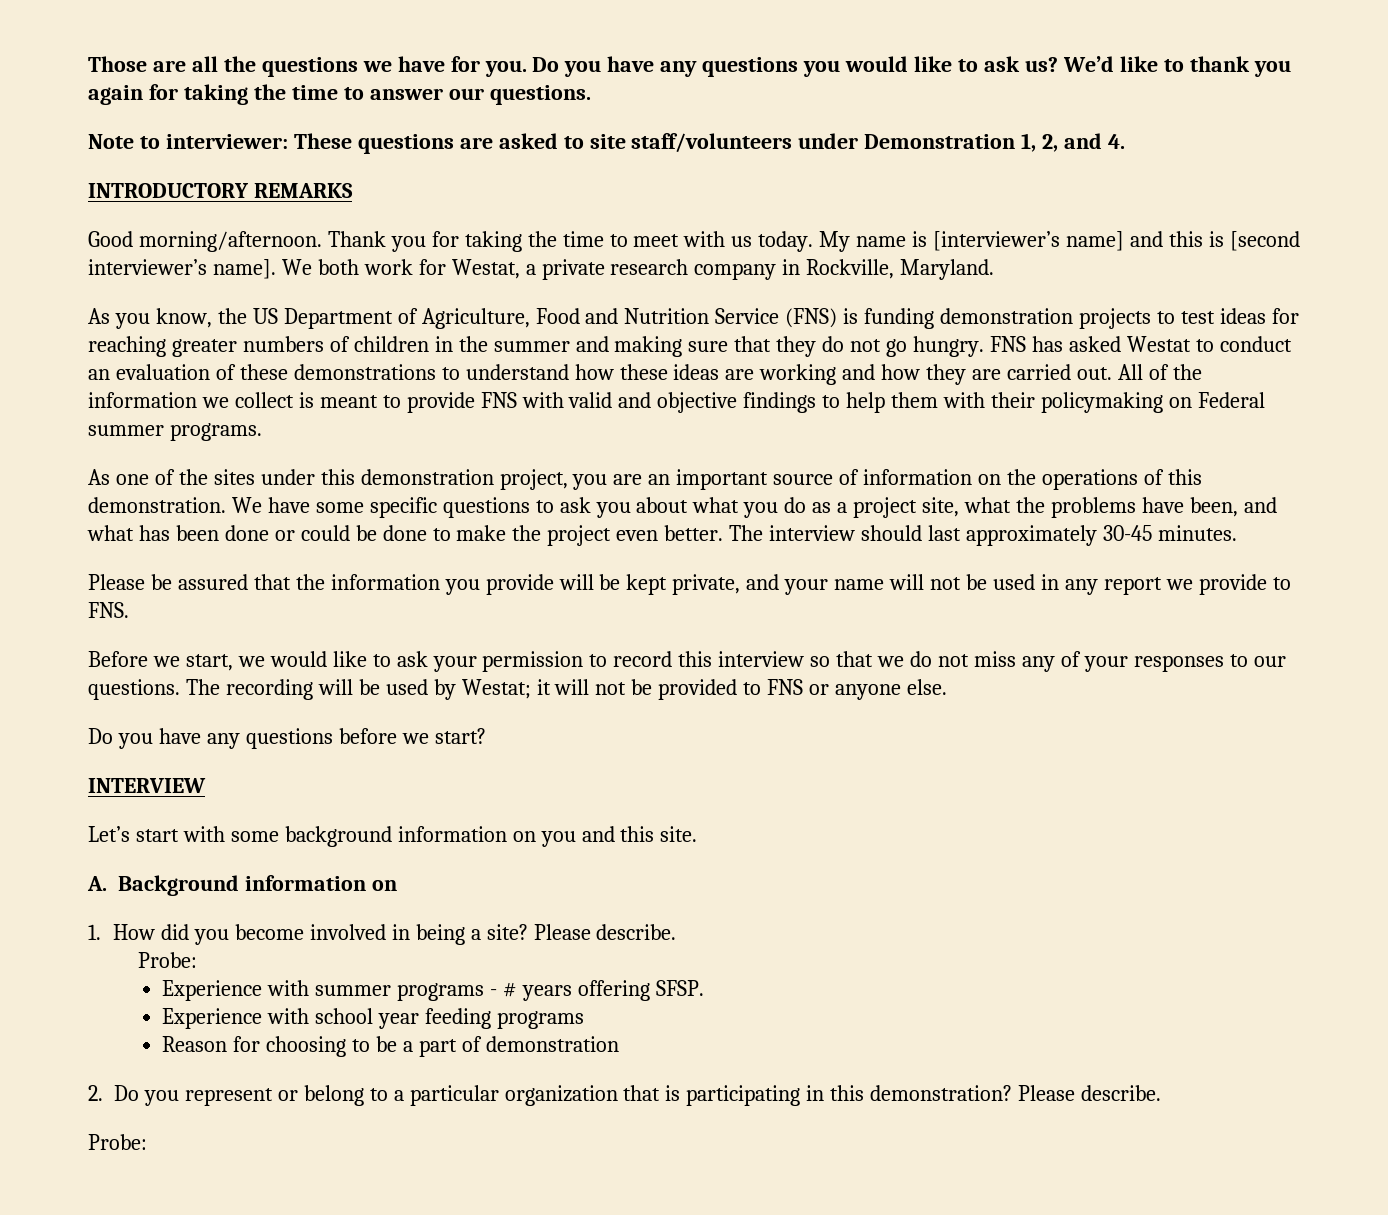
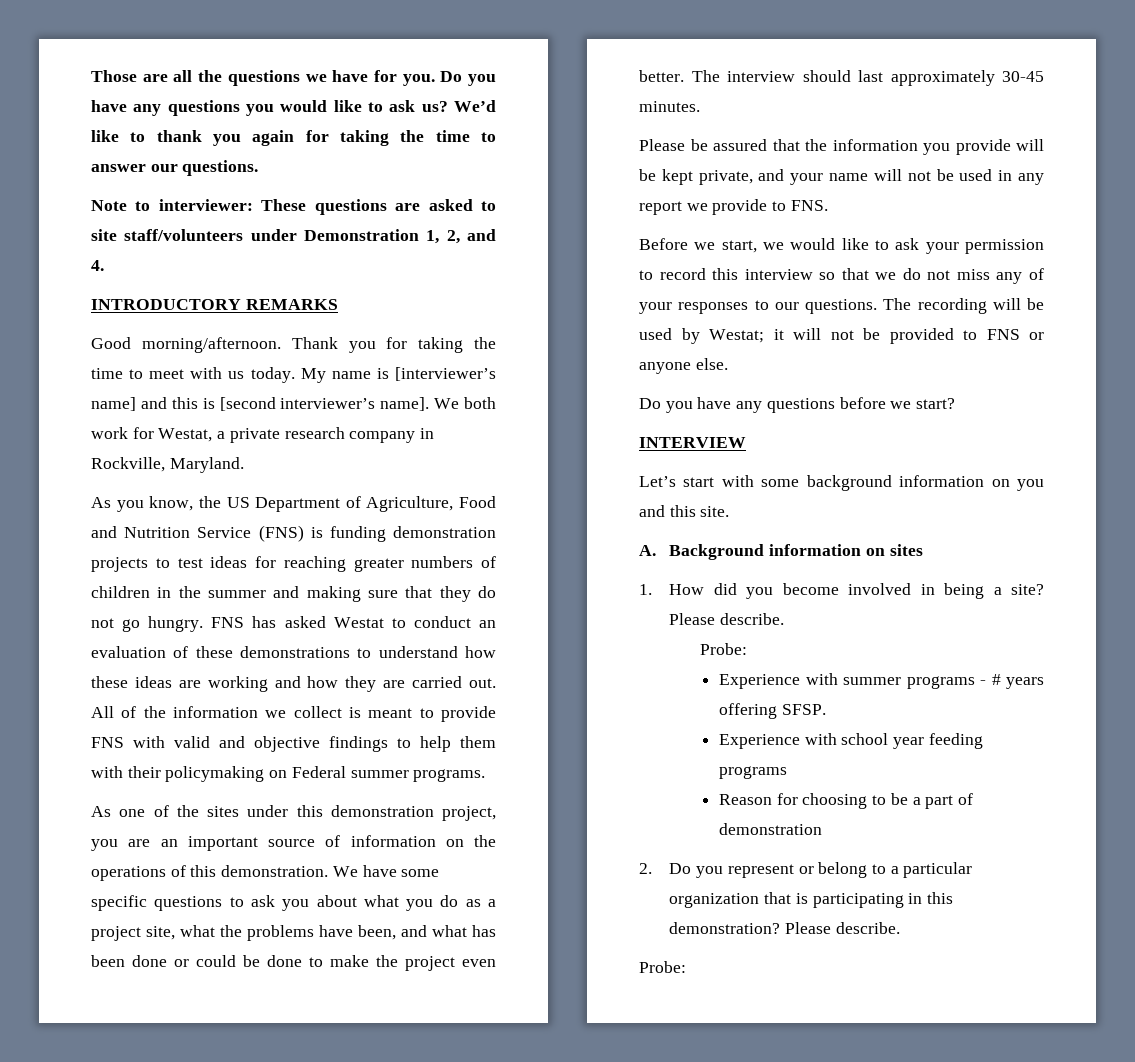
(397, 885) none -> [889,544,923,556] sites

